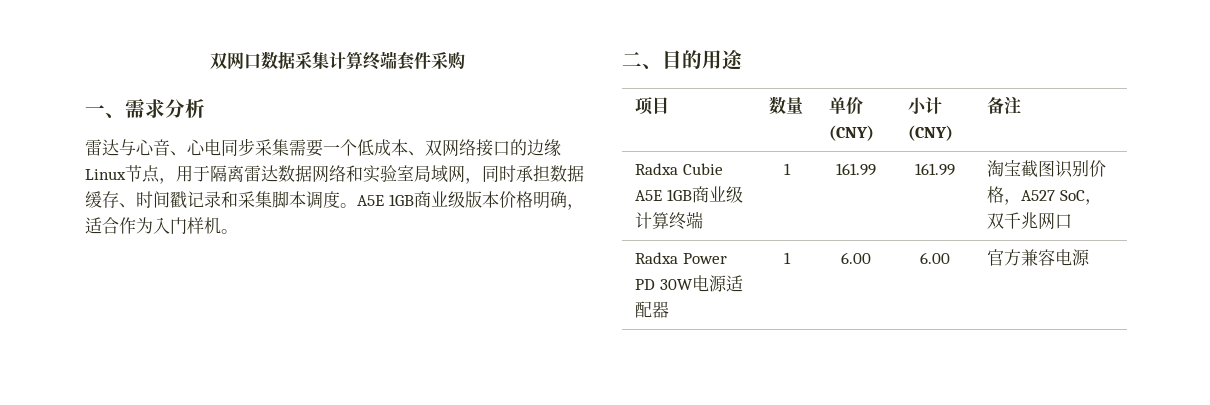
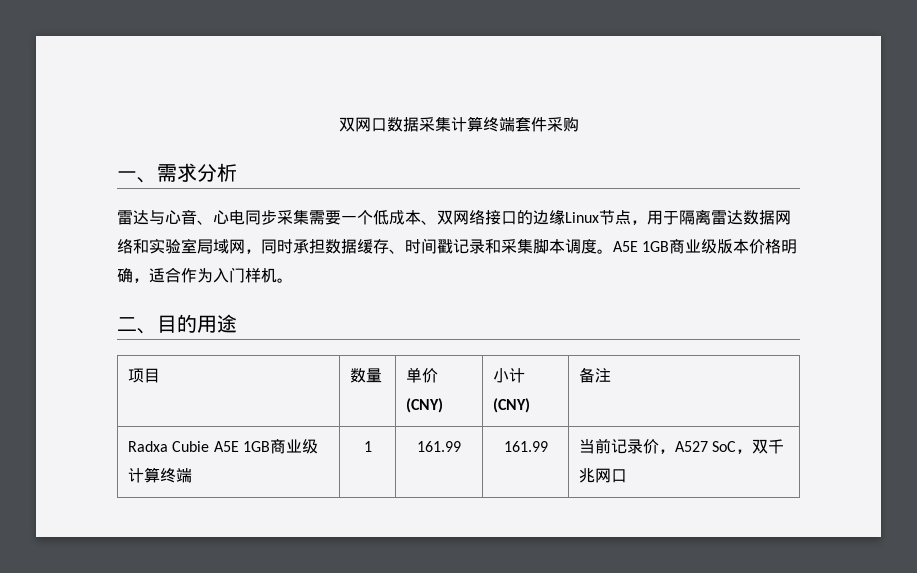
[987,160,1107,178] [987,186,1005,203] 淘宝截图识别价格 -> [578,438,659,454] 当前记录价
[635,252,727,264] [635,275,743,292] [635,301,670,318] [783,252,791,264] [841,252,871,264] [920,252,950,264] [987,249,1091,266] // Radxa Power PD 30W电源适配器 | 1 | 6.00 | 6.00 | 官方兼容电源 -> (627, 476) none

